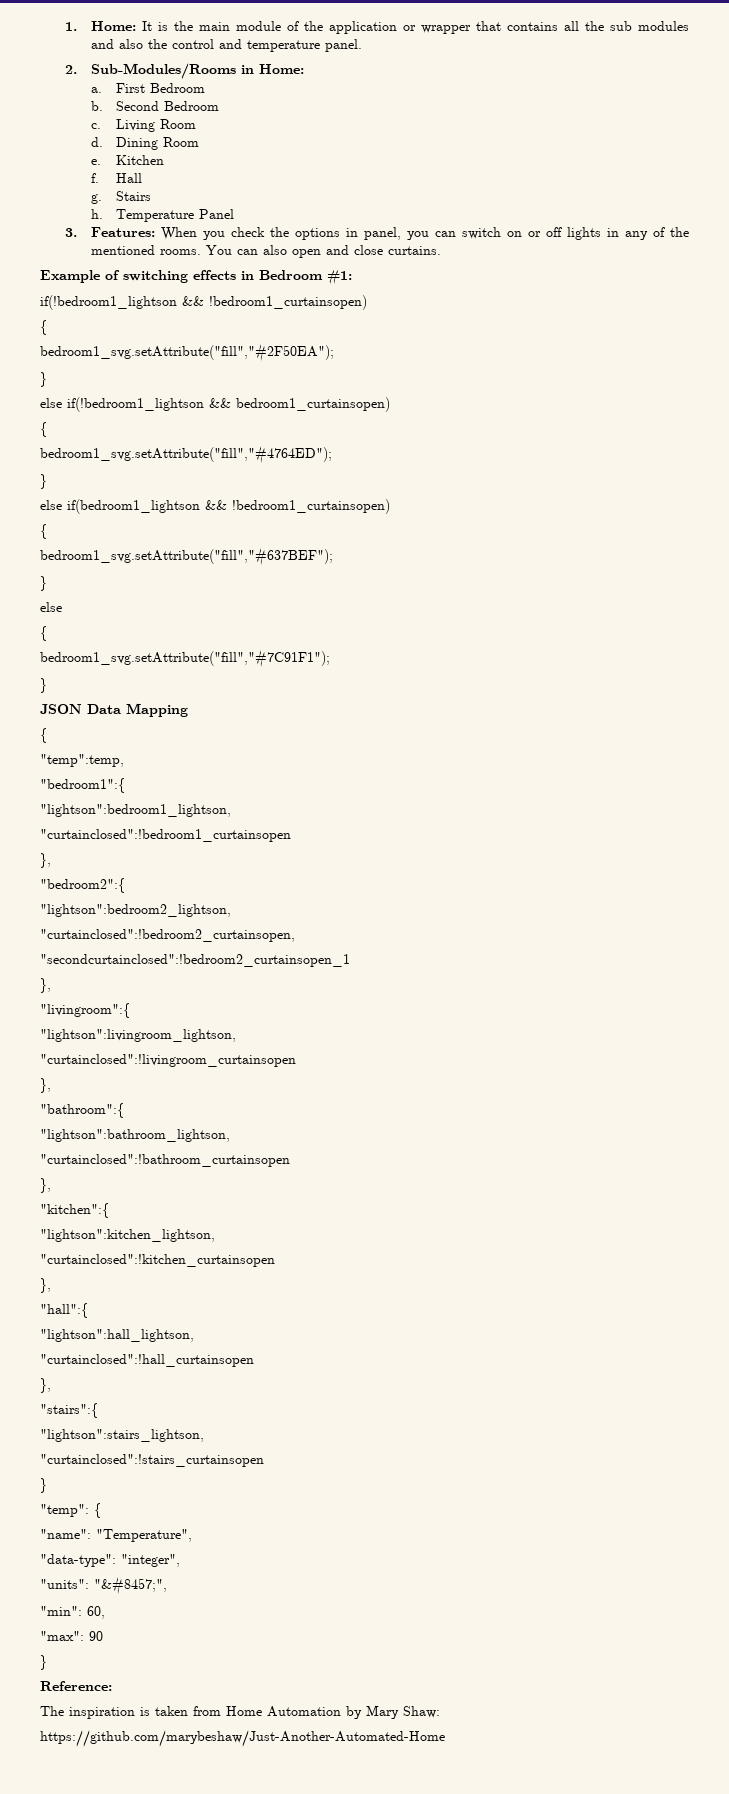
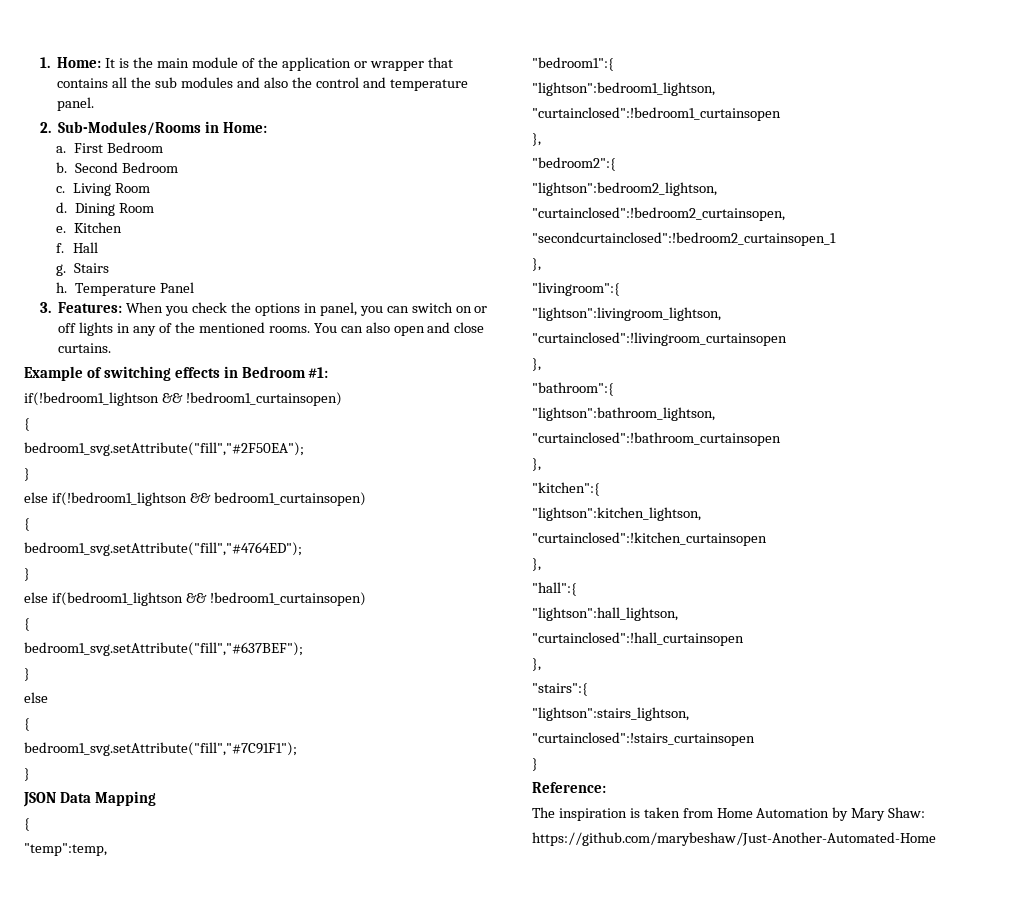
[40,1503,101,1518] [40,1529,192,1542] [40,1554,180,1567] [40,1577,167,1595] [40,1606,105,1619] [40,1631,103,1641] [40,1655,47,1670] // "temp": { // "name": "Temperature", // "data-type": "integer", // "units": "&#8457;", // "min": 60, // "max": 90 // } -> (538, 764) none

